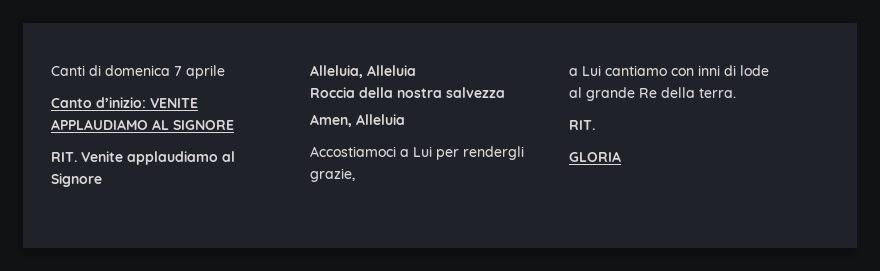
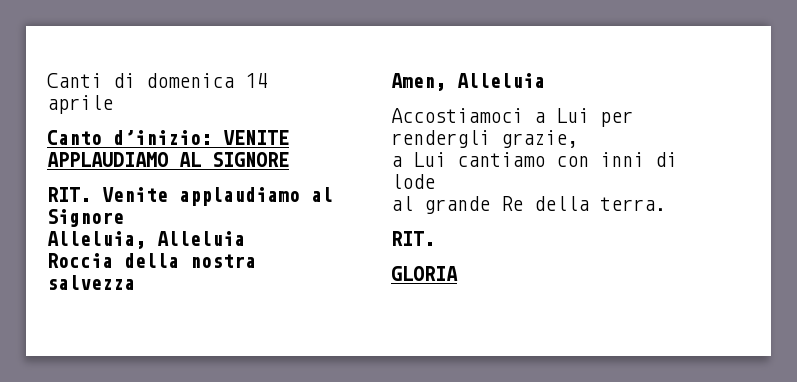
[174,66,182,76] 7 -> [245,73,267,88] 14

